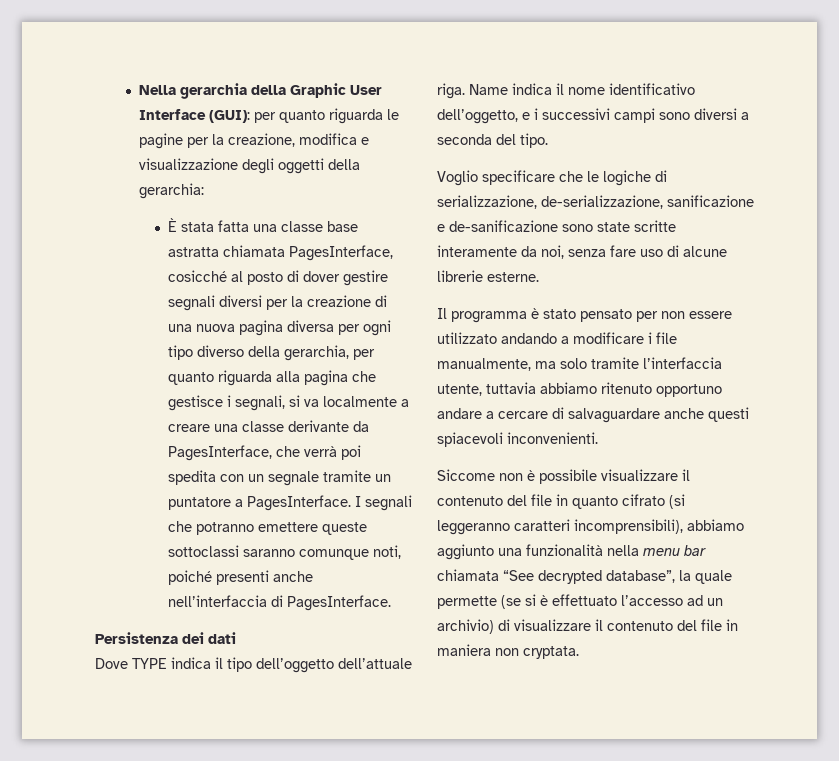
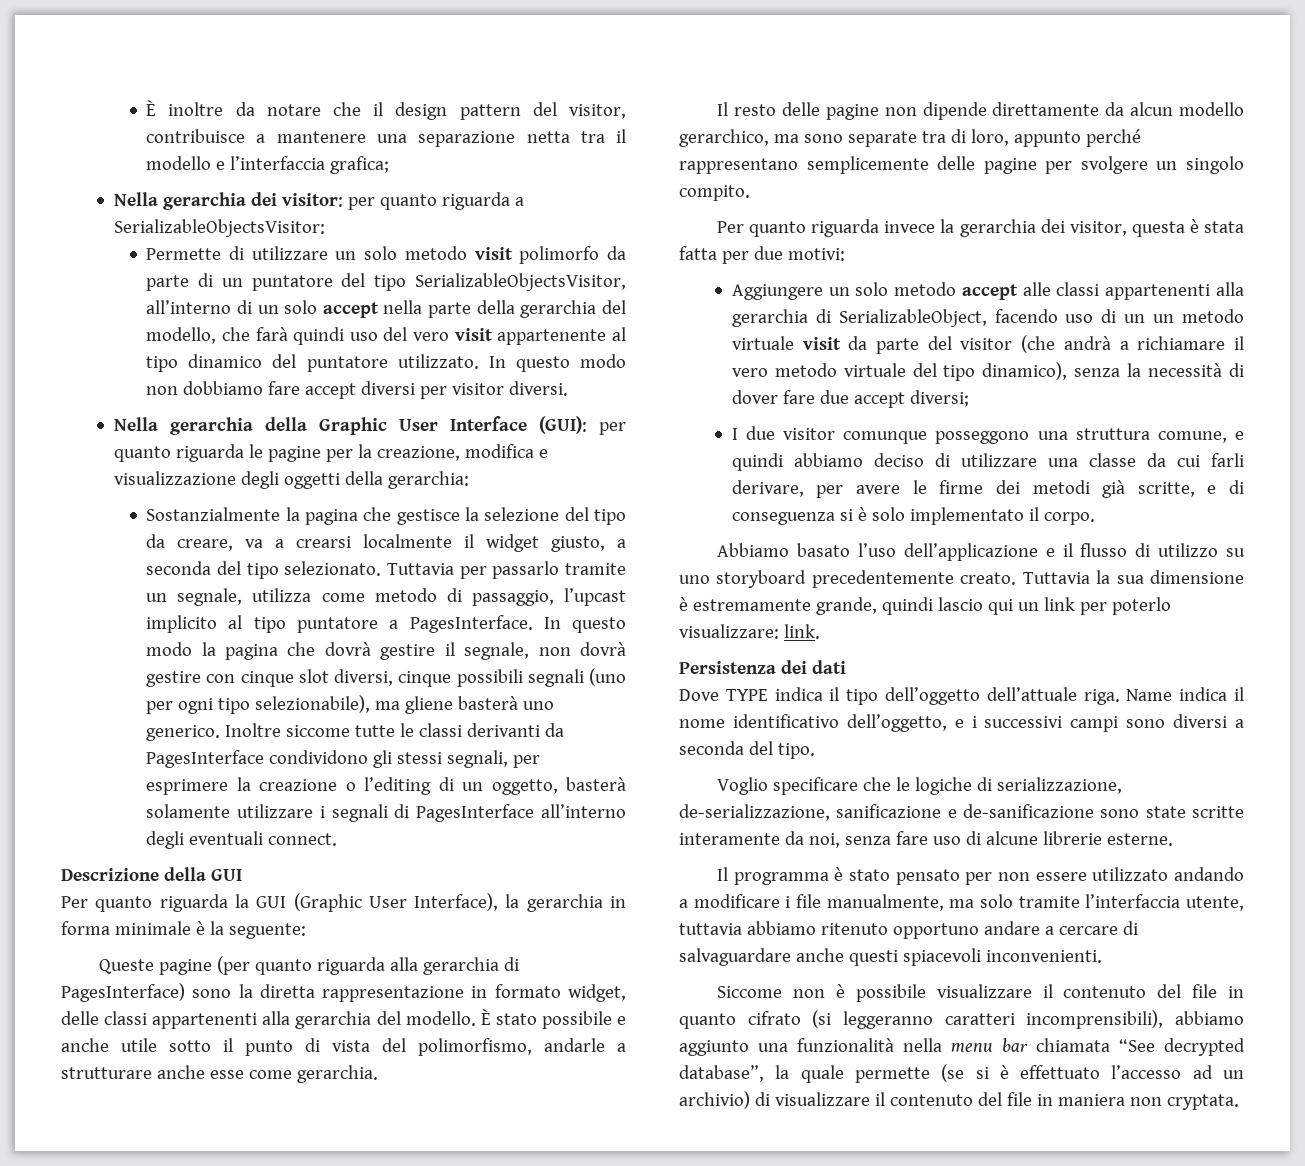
(139, 90) none -> [146,100,626,120] [146,129,626,147] [146,156,390,174] [113,192,524,210] [113,219,325,237] [146,246,626,264] [146,273,626,291] [146,300,626,318] [146,327,626,345] [146,354,626,372] [146,381,569,399] È inoltre da notare che il design pattern del visitor, contribuisce a mantenere una separazione netta tra il modello e l’interfaccia grafica; // Nella gerarchia dei visitor: per quanto riguarda a SerializableObjectsVisitor: // Permette di utilizzare un solo metodo visit polimorfo da parte di un puntatore del tipo SerializableObjectsVisitor, all’interno di un solo accept nella parte della gerarchia del modello, che farà quindi uso del vero visit appartenente al tipo dinamico del puntatore utilizzato. In questo modo non dobbiamo fare accept diversi per visitor diversi. //
[167,218,358,232] [167,245,393,261] [167,270,388,286] [167,295,387,311] [167,320,391,336] [167,345,375,361] [167,370,376,386] [167,395,409,411] [167,420,369,432] [167,445,361,461] [167,470,391,486] [167,495,412,511] [167,521,367,535] [167,545,401,560] [167,570,313,585] [167,595,391,611] È stata fatta una classe base astratta chiamata PagesInterface, cosicché al posto di dover gestire segnali diversi per la creazione di una nuova pagina diversa per ogni tipo diverso della gerarchia, per quanto riguarda alla pagina che gestisce i segnali, si va localmente a creare una classe derivante da PagesInterface, che verrà poi spedita con un segnale tramite un puntatore a PagesInterface. I segnali che potranno emettere queste sottoclassi saranno comunque noti, poiché presenti anche nell’interfaccia di PagesInterface. -> [146,507,627,525] [146,534,626,552] [146,561,626,579] [146,588,626,606] [146,615,626,633] [146,642,626,660] [146,668,626,687] [146,695,555,714] [146,723,565,741] [146,750,541,768] [146,777,626,795] [146,804,626,822] [146,831,338,849] [61,867,242,881] [61,893,626,912] [61,921,306,939] [99,956,520,975] [61,983,626,1002] [61,1009,627,1029] [61,1038,626,1056] [61,1065,378,1083] [717,102,1244,120] [679,129,1141,147] [679,156,1244,174] [679,185,750,201] [717,219,1244,237] [679,246,845,264] [731,282,1244,300] [731,309,1244,327] [731,335,1244,354] [731,362,1244,381] [731,390,969,408] [731,426,1244,444] [731,453,1244,471] [731,480,1244,498] [731,507,1095,525] [717,543,1245,561] [679,570,1244,588] [679,597,1171,615] [679,624,820,639] Sostanzialmente la pagina che gestisce la selezione del tipo da creare, va a crearsi localmente il widget giusto, a seconda del tipo selezionato. Tuttavia per passarlo tramite un segnale, utilizza come metodo di passaggio, l’upcast implicito al tipo puntatore a PagesInterface. In questo modo la pagina che dovrà gestire il segnale, non dovrà gestire con cinque slot diversi, cinque possibili segnali (uno per ogni tipo selezionabile), ma gliene basterà uno generico. Inoltre siccome tutte le classi derivanti da PagesInterface condividono gli stessi segnali, per esprimere la creazione o l’editing di un oggetto, basterà solamente utilizzare i segnali di PagesInterface all’interno degli eventuali connect. // Descrizione della GUI // Per quanto riguarda la GUI (Graphic User Interface), la gerarchia in forma minimale è la seguente: // Queste pagine (per quanto riguarda alla gerarchia di PagesInterface) sono la diretta rappresentazione in formato widget, delle classi appartenenti alla gerarchia del modello. È stato possibile e anche utile sotto il punto di vista del polimorfismo, andarle a strutturare anche esse come gerarchia. // Il resto delle pagine non dipende direttamente da alcun modello gerarchico, ma sono separate tra di loro, appunto perché rappresentano semplicemente delle pagine per svolgere un singolo compito. // Per quanto riguarda invece la gerarchia dei visitor, questa è stata fatta per due motivi: // Aggiungere un solo metodo accept alle classi appartenenti alla gerarchia di SerializableObject, facendo uso di un un metodo virtuale visit da parte del visitor (che andrà a richiamare il vero metodo virtuale del tipo dinamico), senza la necessità di dover fare due accept diversi; // I due visitor comunque posseggono una struttura comune, e quindi abbiamo deciso di utilizzare una classe da cui farli derivare, per avere le firme dei metodi già scritte, e di conseguenza si è solo implementato il corpo. // Abbiamo basato l’uso dell’applicazione e il flusso di utilizzo su uno storyboard precedentemente creato. Tuttavia la sua dimensione è estremamente grande, quindi lascio qui un link per poterlo visualizzare: link.

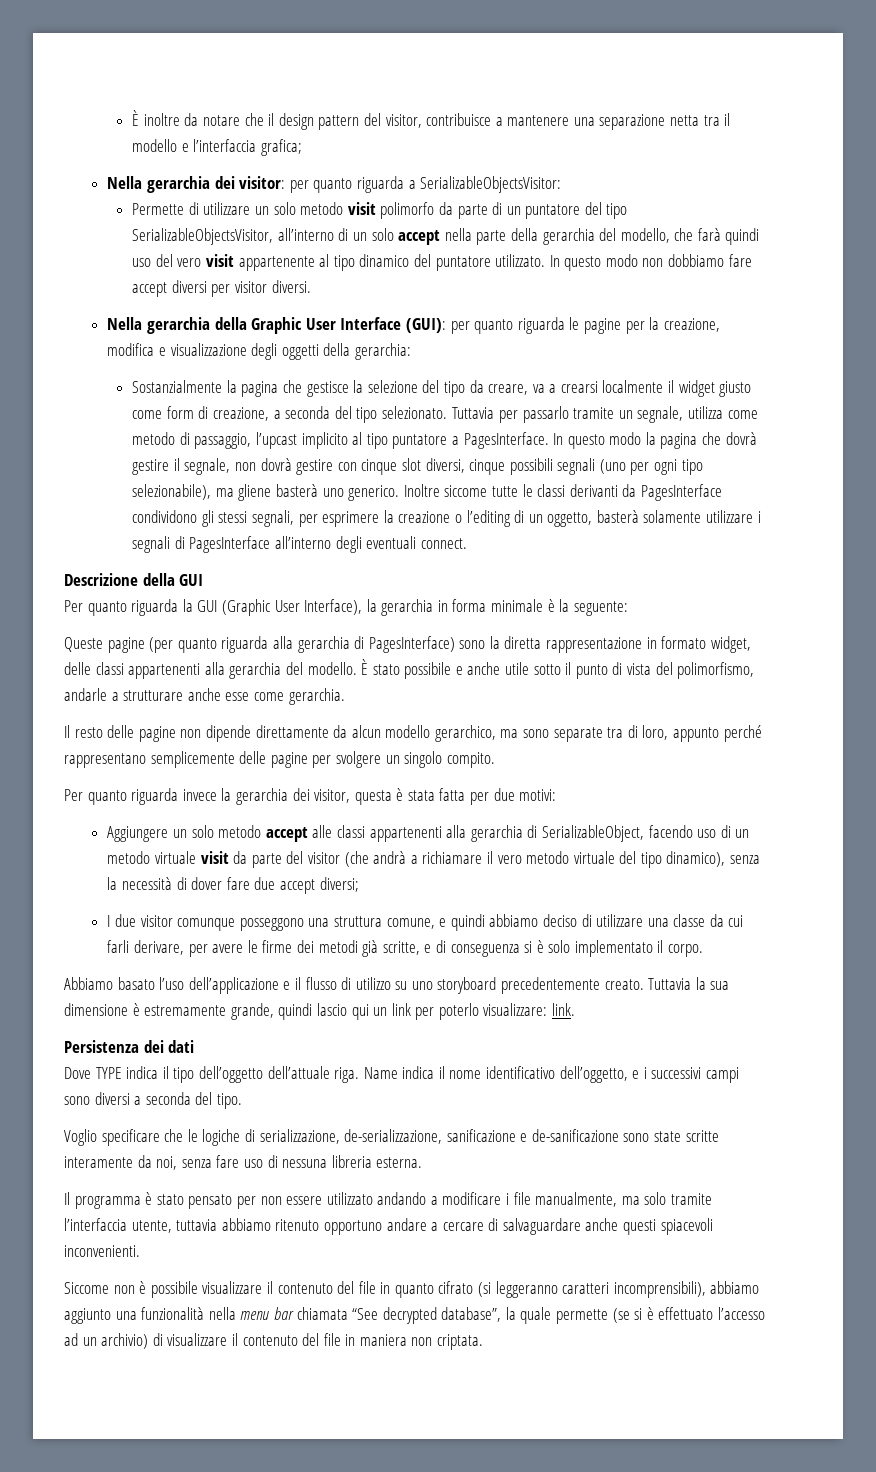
[551,536,606,552] giusto, -> [719,381,752,397] [132,406,269,421] giusto come form di creazione,
[1153,314,1175,323] un -> (750, 833) none
[985,831,1173,846] alcune librerie esterne. -> [282,1155,423,1168] nessuna libreria esterna.
[1166,1094,1239,1110] cryptata. -> [437,1334,484,1350] criptata.

